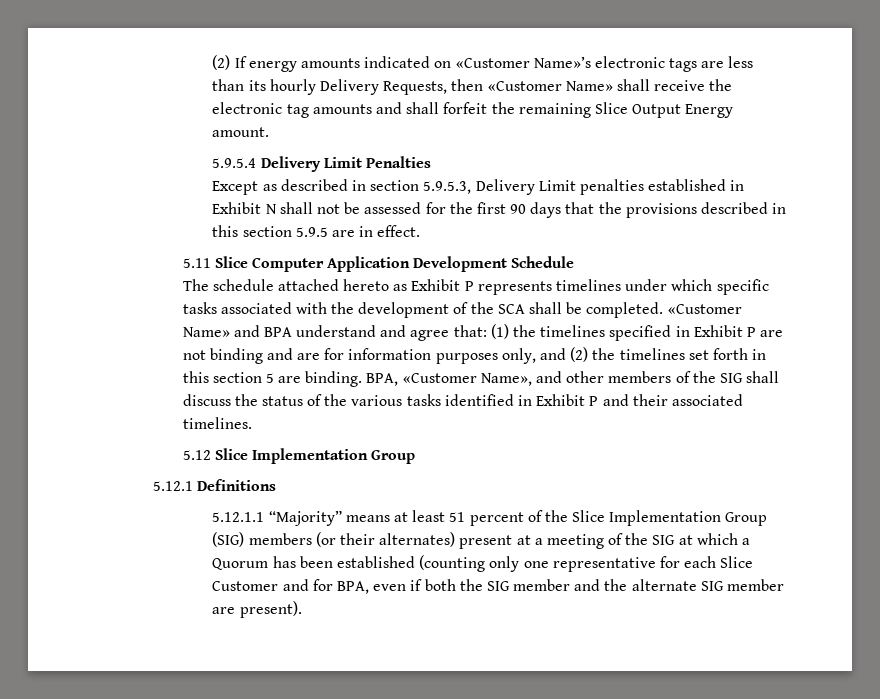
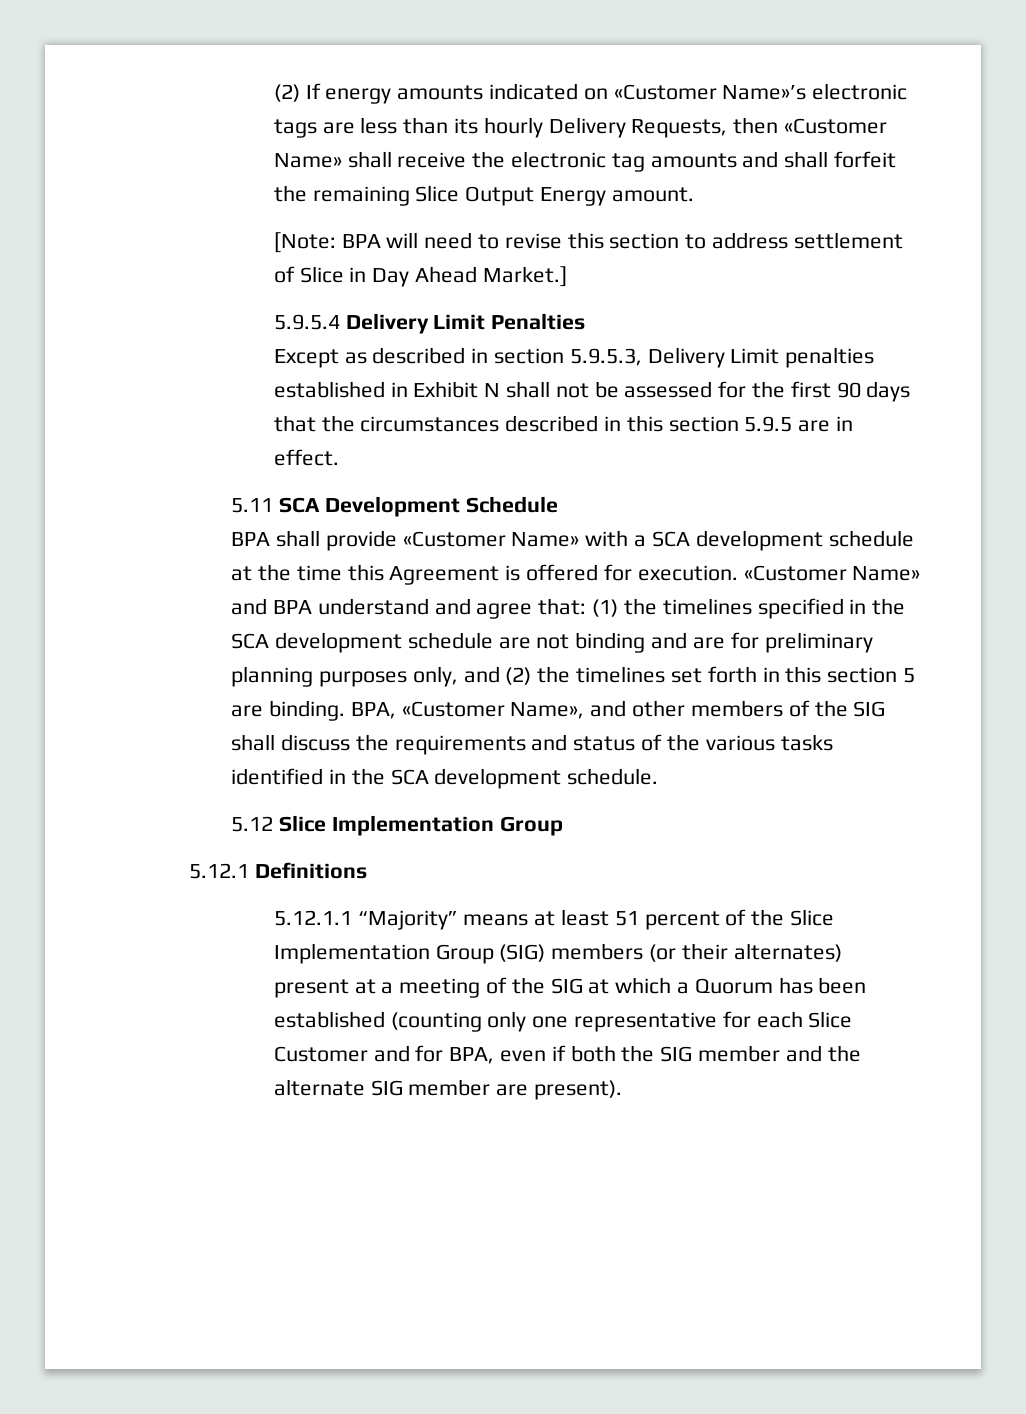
(270, 132) none -> [273,232,903,253] [273,266,567,287] // [Note: BPA will need to revise this section to address settlement of Slice in Day Ahead Market.]
[625,203,697,218] provisions -> [360,416,500,432] circumstances
[214,256,411,272] Slice Computer Application -> [279,497,321,513] SCA
[182,279,769,295] [182,302,664,318] The schedule attached hereto as Exhibit P represents timelines under which specific tasks associated with the development of the SCA shall be completed. -> [231,530,914,551] [231,564,738,585] BPA shall provide «Customer Name» with a SCA development schedule at the time this Agreement is offered for execution.
[693,325,756,337] Exhibit P -> [872,598,906,615] [231,632,493,653] the SCA development schedule
[348,348,432,360] information -> [764,632,873,653] [231,666,314,687] preliminary planning
(258, 400) none -> [394,734,568,755] requirements and
[536,394,743,406] [182,417,252,429] Exhibit P and their associated timelines. -> [351,768,659,789] the SCA development schedule.

